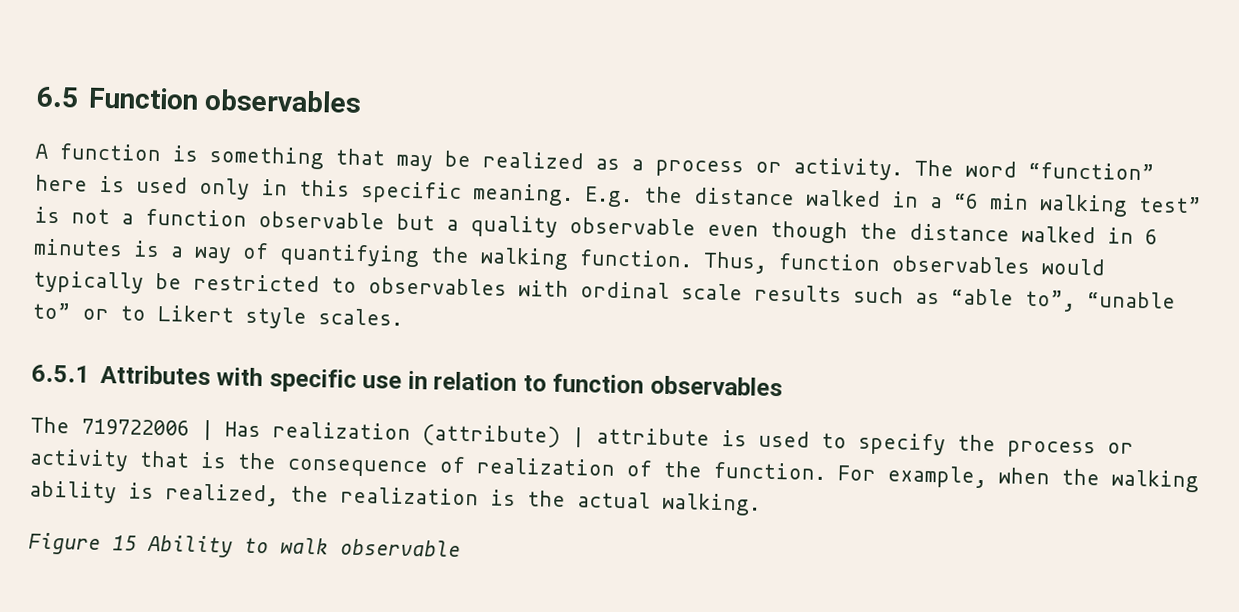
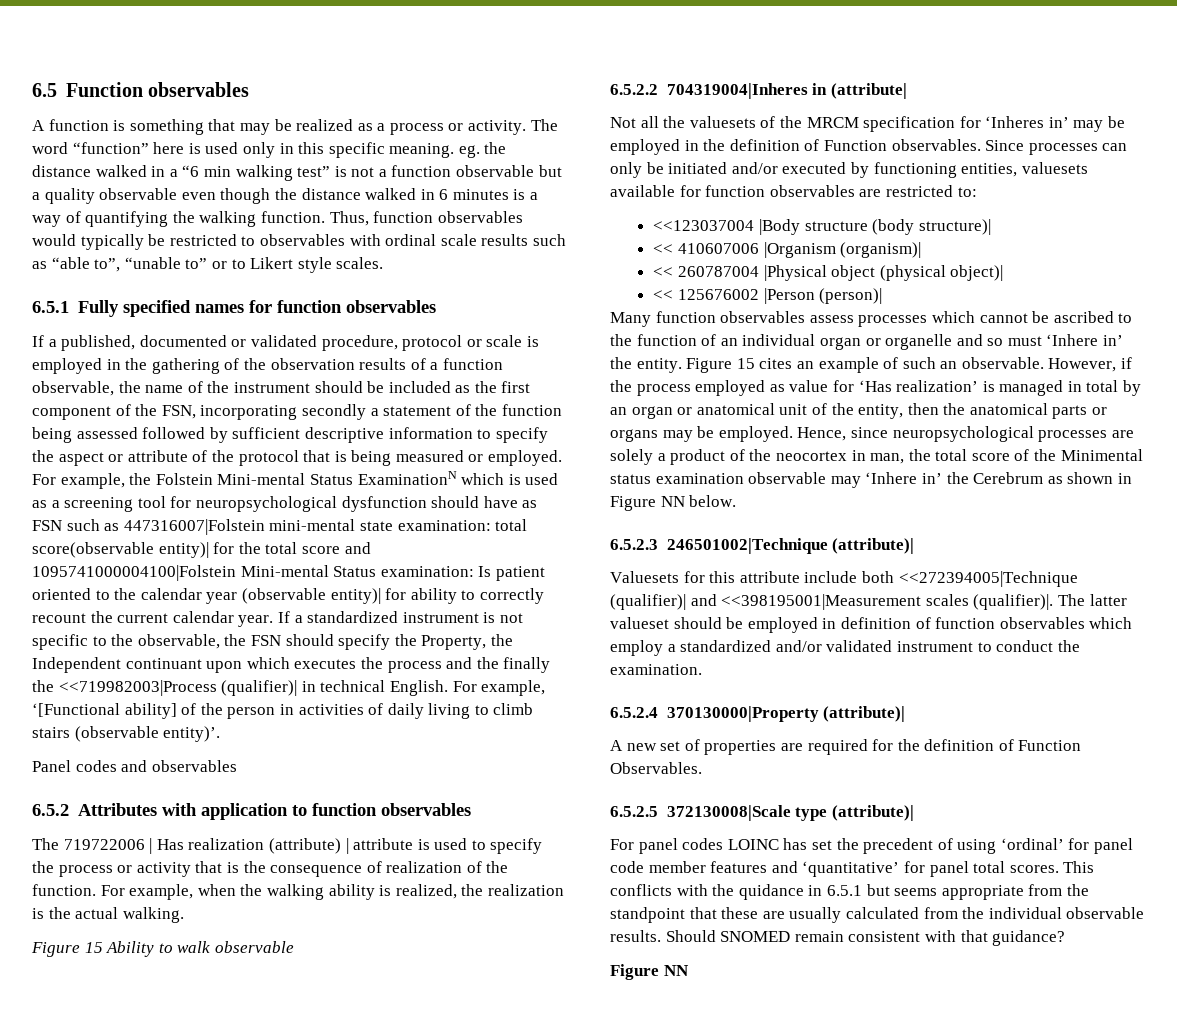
[584,186,633,208] E.g. -> [458,145,480,158] eg.
[99,364,518,393] Attributes with specific use in relation -> [77,300,436,317] [32,335,539,351] [32,358,503,374] [32,381,531,396] [32,404,562,420] [32,427,548,443] [32,450,563,466] [32,471,559,489] [32,496,538,512] [32,519,528,535] [32,542,371,558] [32,565,545,581] [32,588,544,604] [32,611,523,627] [32,634,513,650] [32,657,551,673] [32,680,546,696] [32,703,534,719] [32,726,221,742] [32,760,237,772] [32,803,288,820] Fully specified names for function observables // If a published, documented or validated procedure, protocol or scale is employed in the gathering of the observation results of a function observable, the name of the instrument should be included as the first component of the FSN, incorporating secondly a statement of the function being assessed followed by sufficient descriptive information to specify the aspect or attribute of the protocol that is being measured or employed. For example, the Folstein Mini-mental Status ExaminationN which is used as a screening tool for neuropsychological dysfunction should have as FSN such as 447316007|Folstein mini-mental state examination: total score(observable entity)| for the total score and 1095741000004100|Folstein Mini-mental Status examination: Is patient oriented to the calendar year (observable entity)| for ability to correctly recount the current calendar year. If a standardized instrument is not specific to the observable, the FSN should specify the Property, the Independent continuant upon which executes the process and the finally the <<719982003|Process (qualifier)| in technical English. For example, ‘[Functional ability] of the person in activities of daily living to climb stairs (observable entity)’. // Panel codes and observables // 6.5.2 Attributes with application
(461, 547) none -> [610,83,907,99] [610,116,1126,132] [610,139,1128,155] [610,162,1088,178] [610,185,977,197] [653,219,991,235] [653,242,922,258] [653,265,1004,281] [653,288,883,304] [610,311,1133,327] [610,334,1124,350] [610,357,1133,373] [610,380,1142,396] [610,403,1108,419] [610,426,1134,442] [610,449,1143,465] [610,472,1132,488] [610,495,737,511] [610,538,915,554] [610,571,1078,587] [610,594,1127,610] [610,617,1133,633] [610,640,1080,656] [610,664,702,675] [610,706,906,722] [610,739,1082,755] [610,762,702,774] [610,805,914,821] [610,838,1134,854] [610,861,1095,877] [610,884,1089,900] [610,907,1145,923] [610,930,1066,946] [610,964,689,980] // 6.5.2.2 704319004|Inheres in (attribute| // Not all the valuesets of the MRCM specification for ‘Inheres in’ may be employed in the definition of Function observables. Since processes can only be initiated and/or executed by functioning entities, valuesets available for function observables are restricted to: // <<123037004 |Body structure (body structure)| // << 410607006 |Organism (organism)| // << 260787004 |Physical object (physical object)| // << 125676002 |Person (person)| // Many function observables assess processes which cannot be ascribed to the function of an individual organ or organelle and so must ‘Inhere in’ the entity. Figure 15 cites an example of such an observable. However, if the process employed as value for ‘Has realization’ is managed in total by an organ or anatomical unit of the entity, then the anatomical parts or organs may be employed. Hence, since neuropsychological processes are solely a product of the neocortex in man, the total score of the Minimental status examination observable may ‘Inhere in’ the Cerebrum as shown in Figure NN below. // 6.5.2.3 246501002|Technique (attribute)| // Valuesets for this attribute include both <<272394005|Technique (qualifier)| and <<398195001|Measurement scales (qualifier)|. The latter valueset should be employed in definition of function observables which employ a standardized and/or validated instrument to conduct the examination. // 6.5.2.4 370130000|Property (attribute)| // A new set of properties are required for the definition of Function Observables. // 6.5.2.5 372130008|Scale type (attribute)| // For panel codes LOINC has set the precedent of using ‘ordinal’ for panel code member features and ‘quantitative’ for panel total scores. This conflicts with the quidance in 6.5.1 but seems appropriate from the standpoint that these are usually calculated from the individual observable results. Should SNOMED remain consistent with that guidance? // Figure NN

